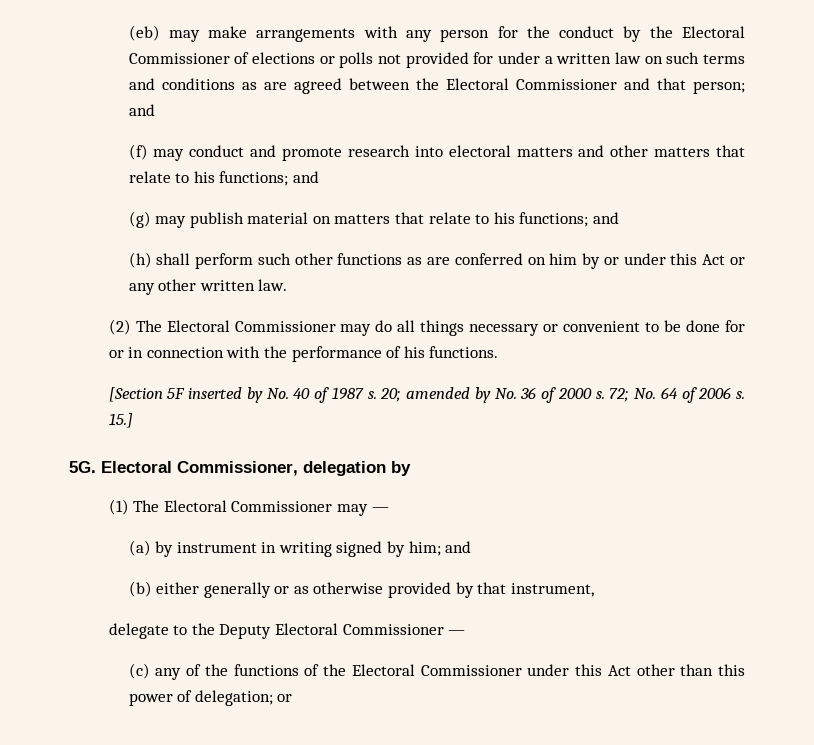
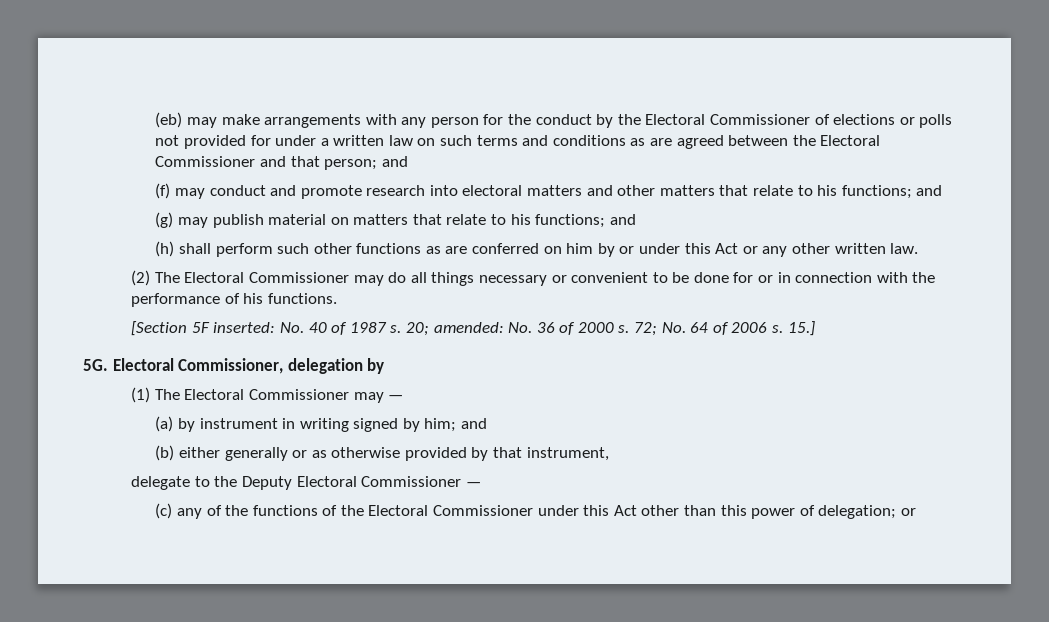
[188,387,263,403] inserted by -> [213,322,276,333] inserted:
[406,387,491,403] amended by -> [433,322,504,333] amended:

